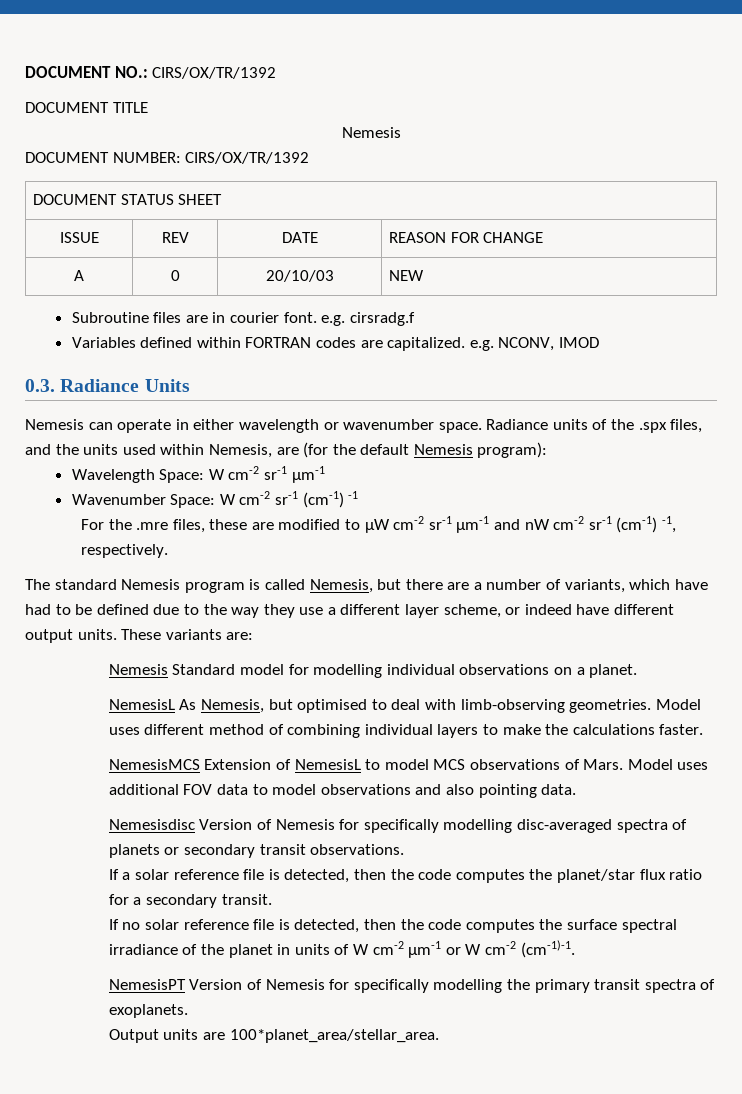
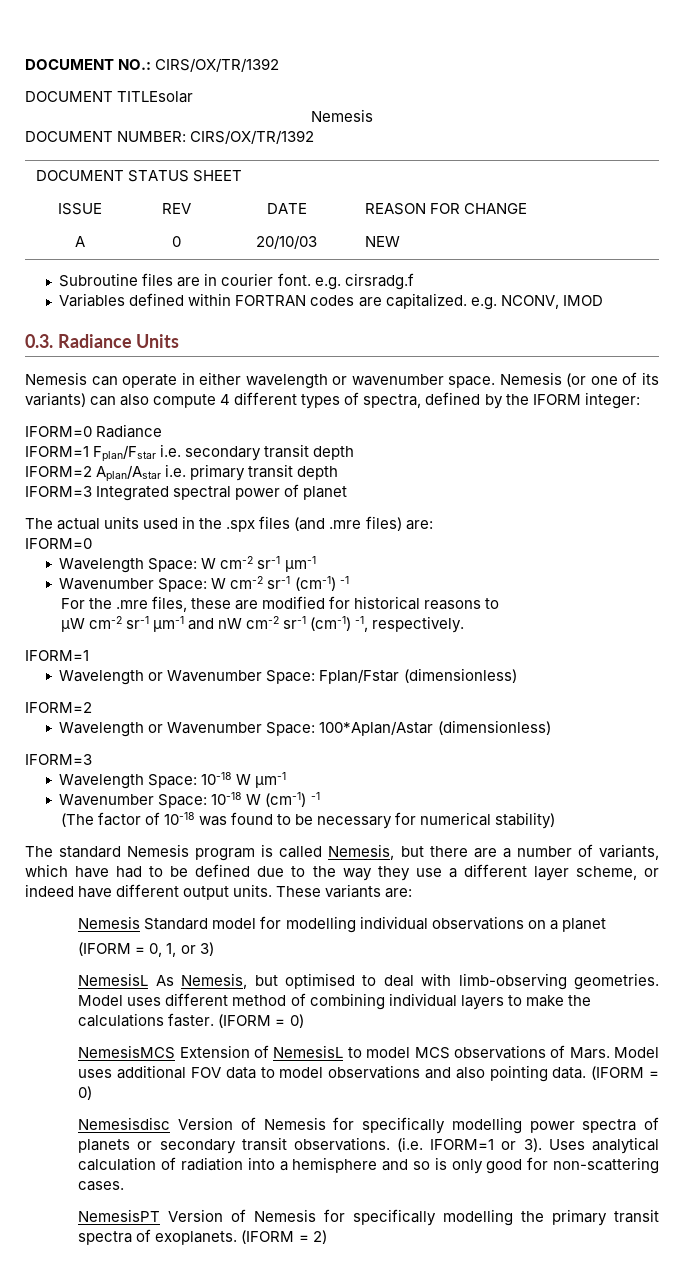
[112,102,148,113] TITLE -> [117,91,194,103] TITLEsolar
[486,419,703,433] [25,442,548,458] Radiance units of the .spx files, and the units used within Nemesis, are (for the default Nemesis program): -> [499,372,660,387] [25,392,640,409] [25,424,163,438] [25,444,355,462] [25,464,339,482] [25,484,348,501] [25,516,433,532] [25,538,92,549] Nemesis (or one of its variants) can also compute 4 different types of spectra, defined by the IFORM integer: // IFORM=0 Radiance // IFORM=1 Fplan/Fstar i.e. secondary transit depth // IFORM=2 Aplan/Astar i.e. primary transit depth // IFORM=3 Integrated spectral power of planet // The actual units used in the .spx files (and .mre files) are: // IFORM=0
[345,519,361,530] to -> [328,596,500,610] for historical reasons to //
(168, 551) none -> [25,650,89,661] [59,668,517,685] [25,702,92,713] [59,720,551,737] [25,754,92,765] [59,772,287,789] [59,792,320,808] [60,812,556,829] // IFORM=1 // Wavelength or Wavenumber Space: Fplan/Fstar (dimensionless) // IFORM=2 // Wavelength or Wavenumber Space: 100*Aplan/Astar (dimensionless) // IFORM=3 // Wavelength Space: 10-18 W μm-1 // Wavenumber Space: 10-18 W (cm-1) -1 // (The factor of 10-18 was found to be necessary for numerical stability)
[589,664,638,678] planet. -> [561,918,606,932] [78,942,214,957] planet // (IFORM = 0, 1, or 3)
(704, 729) none -> [218,1014,304,1028] (IFORM = 0)
(577, 789) none -> [591,1066,659,1080] [78,1086,93,1100] (IFORM = 0)
[516,819,612,833] disc-averaged -> [529,1121,575,1133] power
[108,869,703,883] [108,894,272,908] [108,919,677,933] [108,940,575,958] // If a solar reference file is detected, then the code computes the planet/star flux ratio for a secondary transit. // If no solar reference file is detected, then the code computes the surface spectral irradiance of the planet in units of W cm-2 μm-1 or W cm-2 (cm-1)-1. -> [397,1137,659,1154] [78,1157,659,1174] [78,1181,125,1191] (i.e. IFORM=1 or 3). Uses analytical calculation of radiation into a hemisphere and so is only good for non-scattering cases.
[108,1029,439,1043] // Output units are 100*planet_area/stellar_area. -> [241,1230,327,1244] (IFORM = 2)

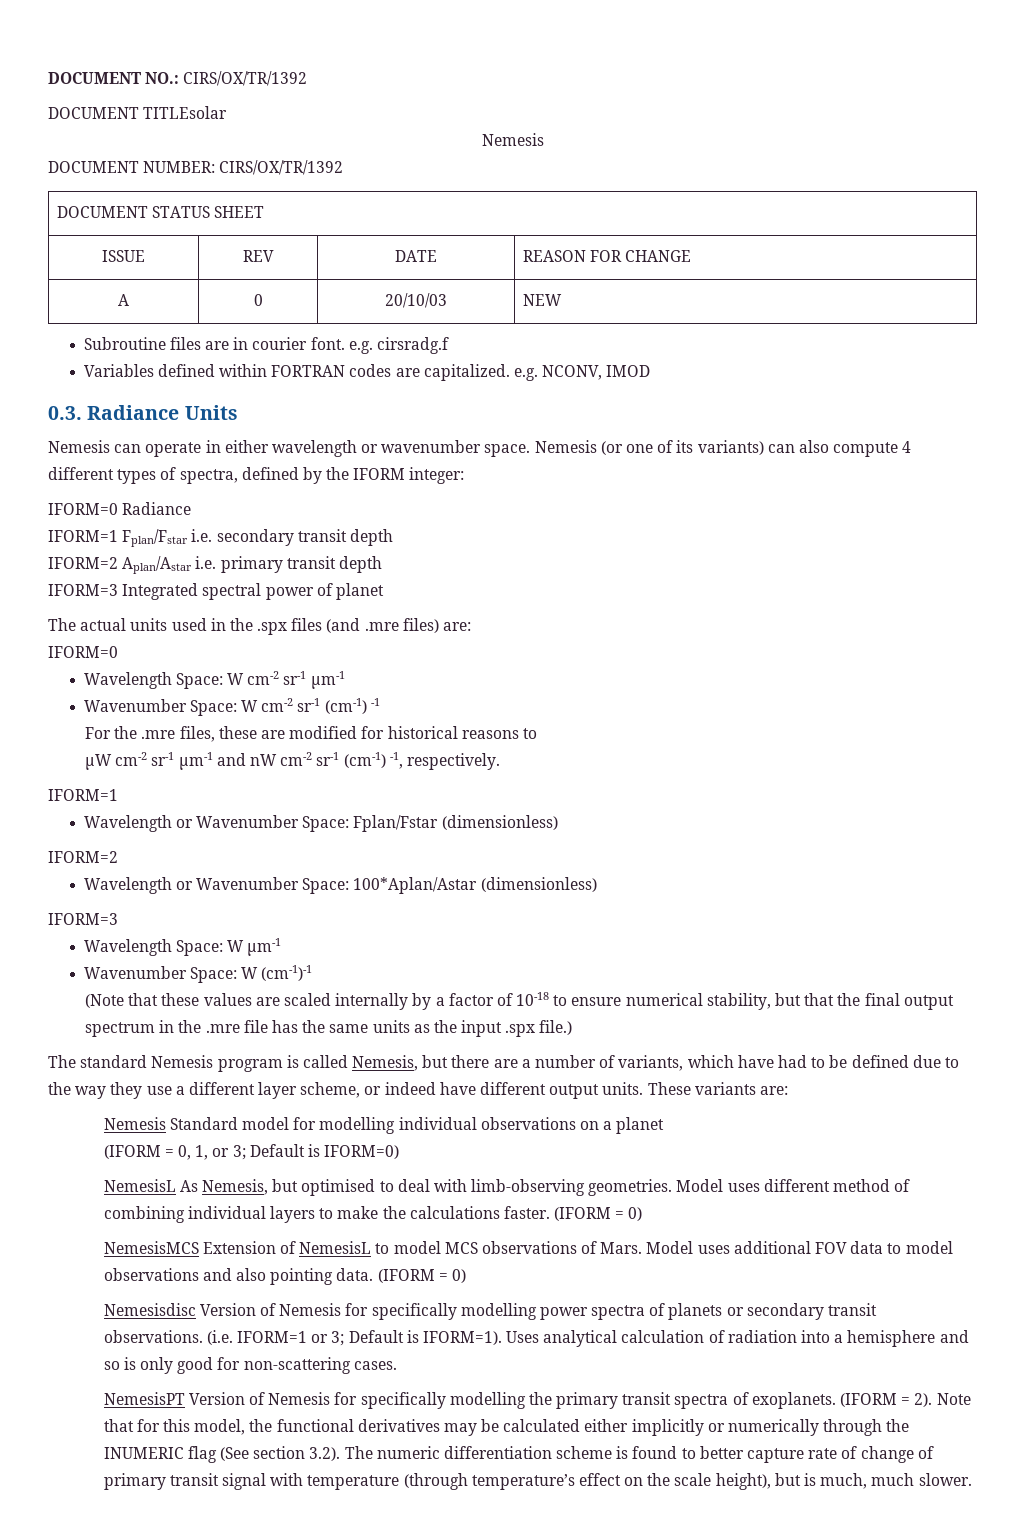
[201,772,233,785] 10-18 -> (223, 948) none
[211,792,320,807] [60,812,556,829] 10-18 W (cm-1) -1 // (The factor of 10-18 was found to be necessary for numerical stability) -> [240,965,313,981] [85,992,954,1010] [85,1020,573,1037] W (cm-1)-1 // (Note that these values are scaled internally by a factor of 10-18 to ensure numerical stability, but that the final output spectrum in the .mre file has the same units as the input .spx file.)
[199,942,214,956] 3) -> [232,1144,400,1160] 3; Default is IFORM=0)
[523,1138,542,1152] 3). -> [331,1330,502,1346] 3; Default is IFORM=1).
[312,1230,327,1244] 2) -> [914,1393,971,1407] [103,1419,910,1436] [103,1446,934,1463] [103,1473,972,1490] 2). Note that for this model, the functional derivatives may be calculated either implicitly or numerically through the INUMERIC flag (See section 3.2). The numeric differentiation scheme is found to better capture rate of change of primary transit signal with temperature (through temperature’s effect on the scale height), but is much, much slower.

